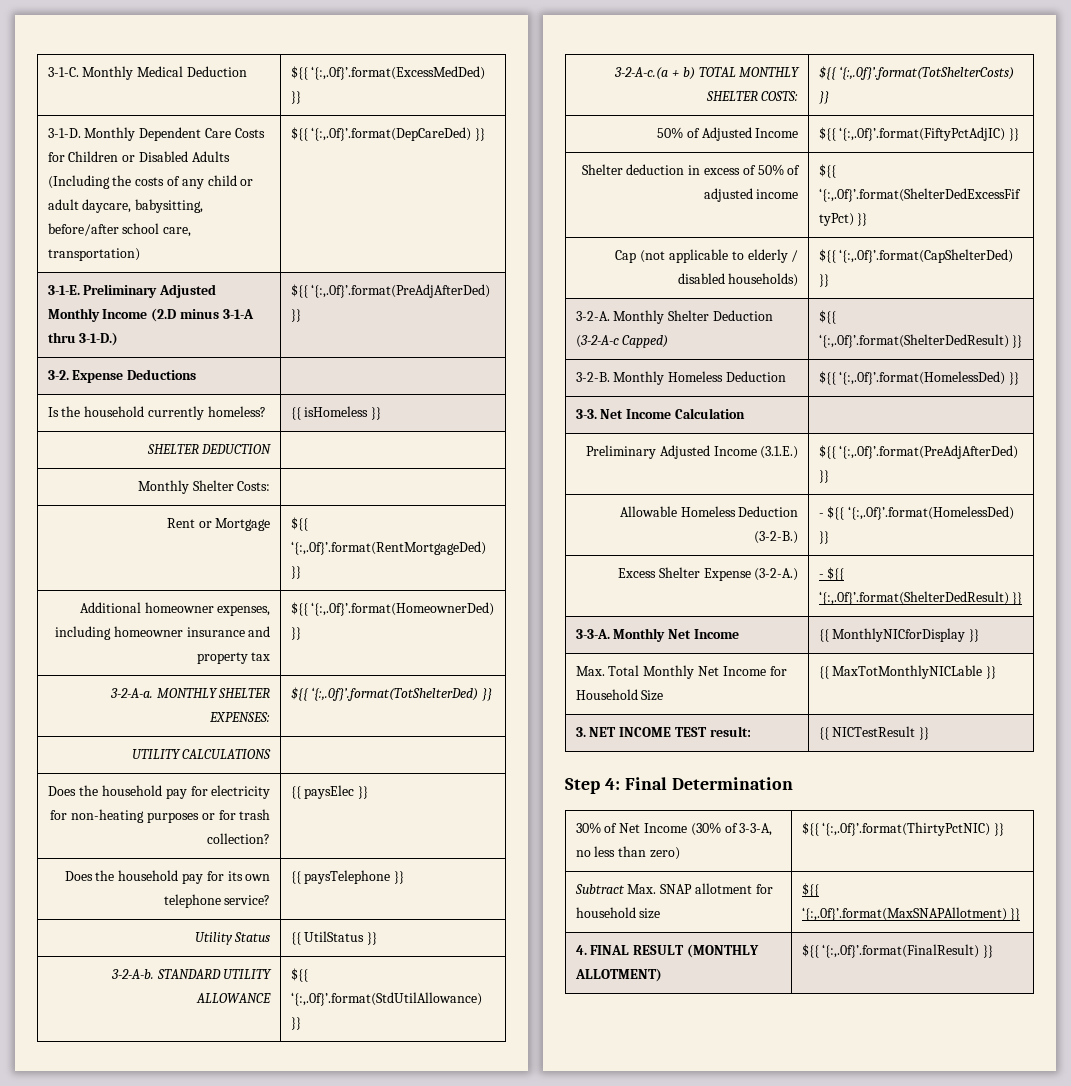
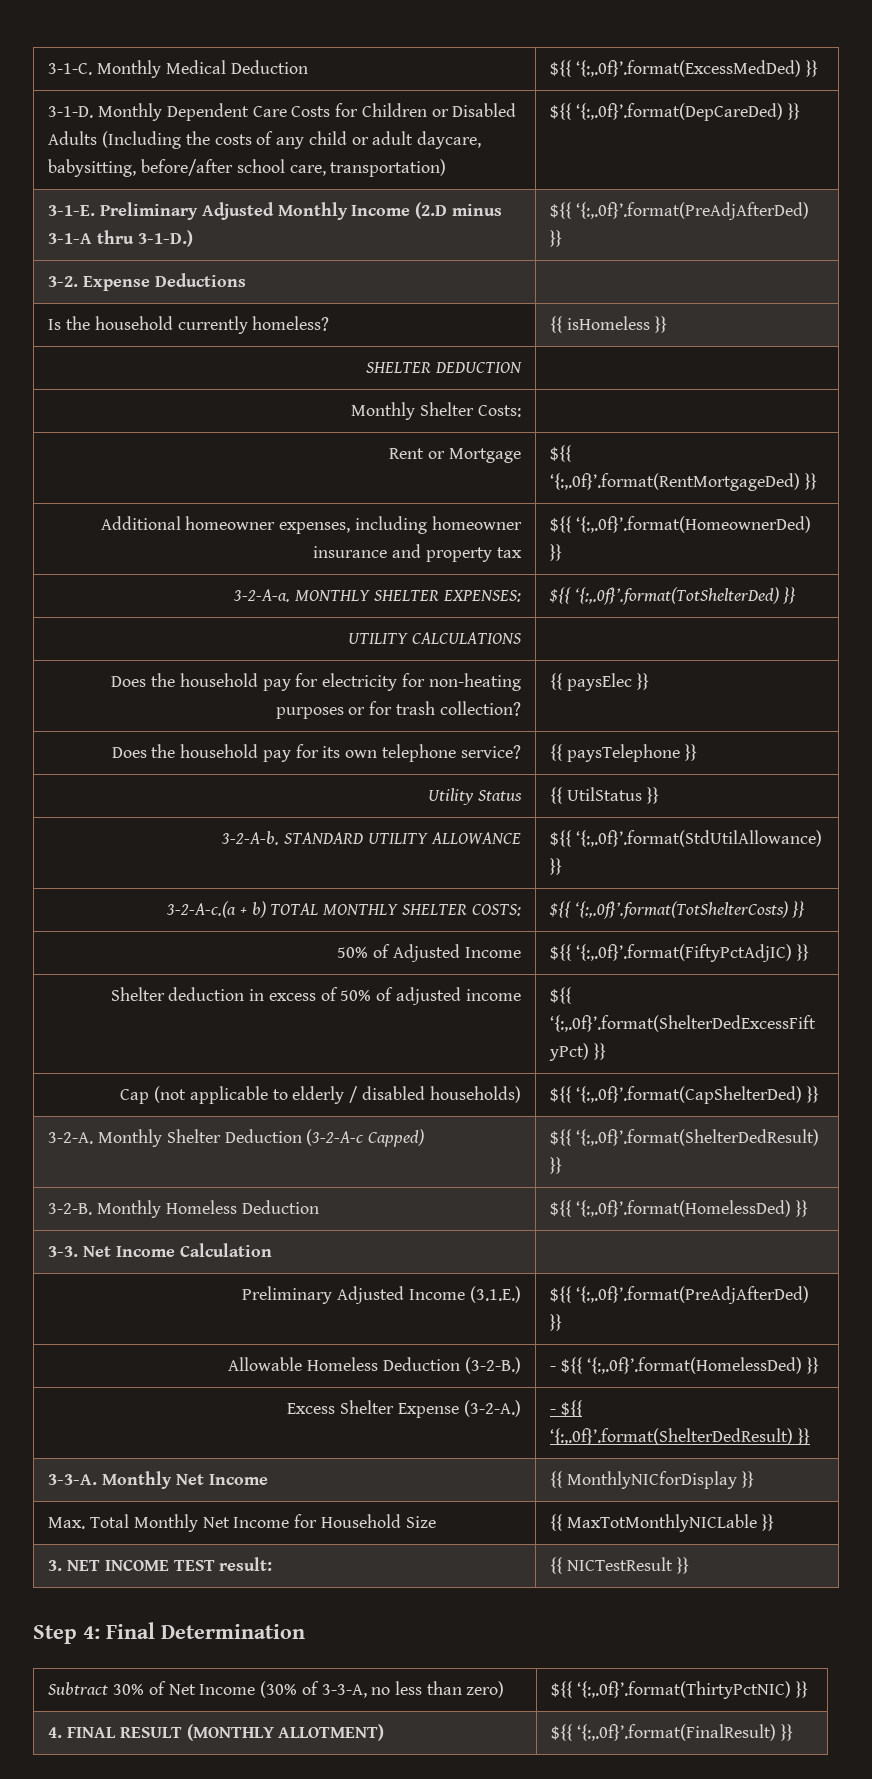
(793, 783) none -> [48,1682,109,1695] Subtract
[574,883,773,894] [575,907,661,919] [801,883,819,897] [801,907,1021,921] // Subtract Max. SNAP allotment for household size | ${{ ‘{:,.0f}’.format(MaxSNAPAllotment) }} -> (808, 1689) none

